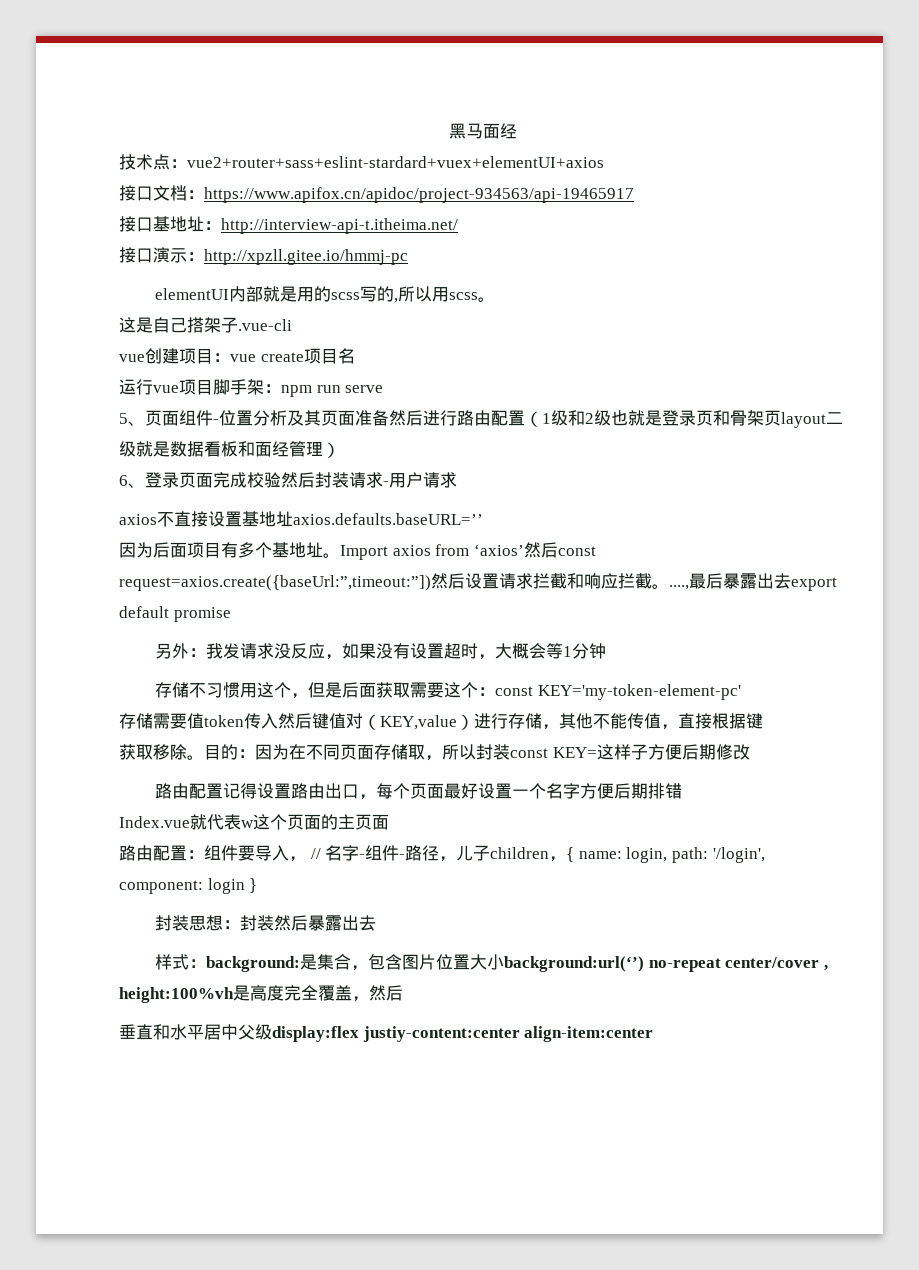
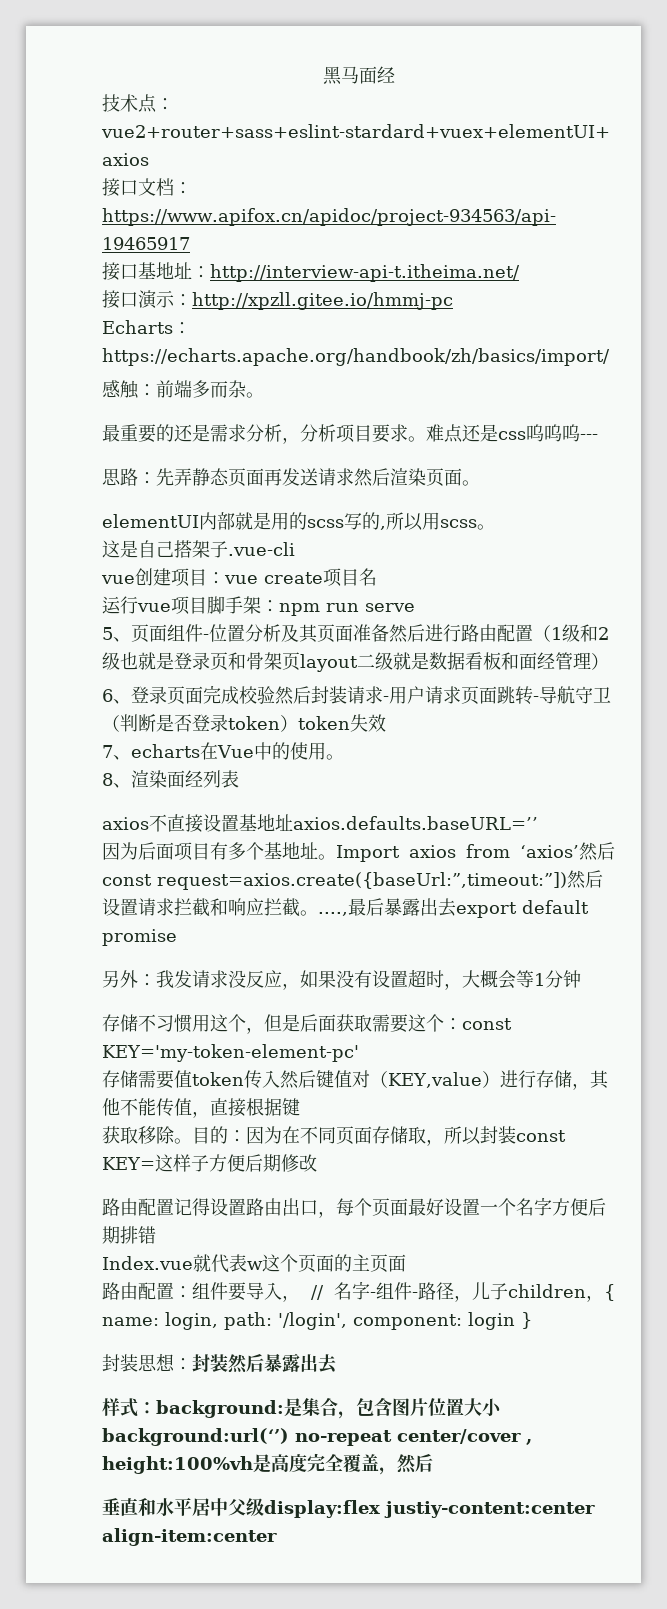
(408, 257) none -> [102,320,191,334] [102,348,610,366] [102,380,264,399] [102,424,598,444] [102,468,480,487] // Echarts：https://echarts.apache.org/handbook/zh/basics/import/ // 感触：前端多而杂。 // 最重要的还是需求分析，分析项目要求。难点还是css呜呜呜--- // 思路：先弄静态页面再发送请求然后渲染页面。
(457, 480) none -> [461,686,611,705] [102,714,386,732] [102,742,344,760] [102,770,239,788] 页面跳转-导航守卫（判断是否登录token）token失效 // 7、echarts在Vue中的使用。 // 8、渲染面经列表

